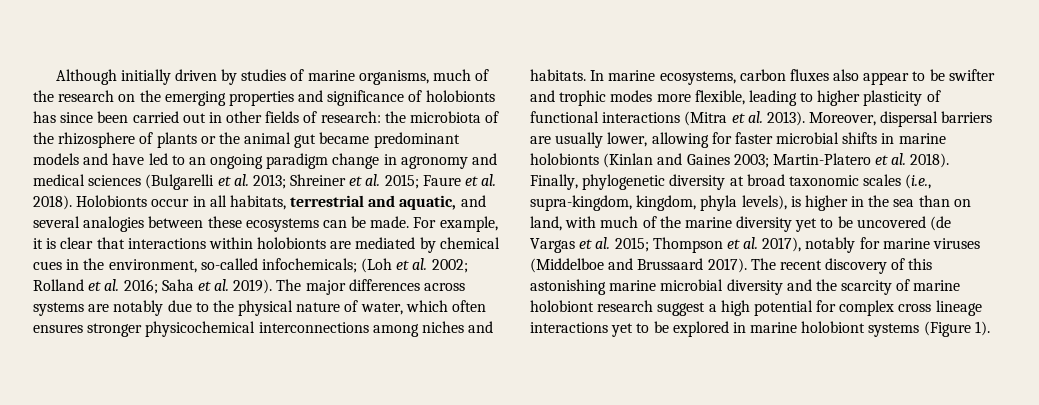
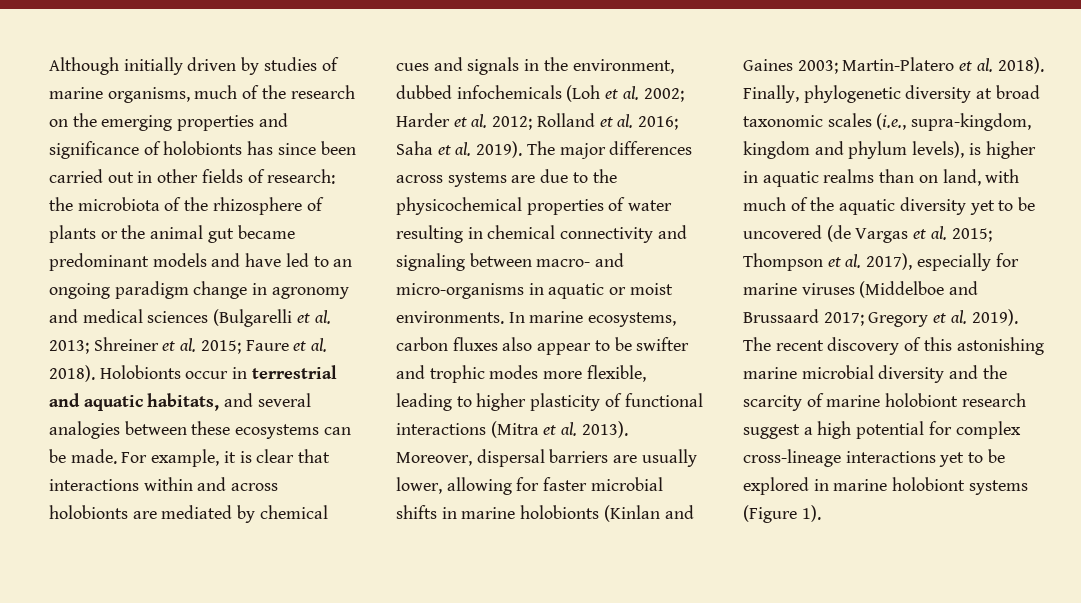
[209,195,457,210] all habitats, terrestrial and aquatic, -> [251,365,337,379] [49,393,220,411] terrestrial and aquatic habitats,
(253, 243) none -> [197,477,279,491] and across
(62, 265) none -> [433,57,520,75] and signals
[200,258,357,273] so-called infochemicals; -> [396,85,562,99] dubbed infochemicals
(468, 266) none -> [396,113,533,130] Harder et al. 2012;
[113,300,164,316] notably -> (536, 179) none
[238,300,487,316] [33,321,494,337] [530,69,586,81] physical nature of water, which often ensures stronger physicochemical interconnections among niches and habitats. -> [396,197,673,215] [396,225,687,243] [396,253,625,271] [396,283,673,299] [396,311,504,324] physicochemical properties of water resulting in chemical connectivity and signaling between macro- and micro-organisms in aquatic or moist environments.
[636,195,738,211] kingdom, phyla -> [743,141,908,159] kingdom and phylum
[868,195,915,207] the sea -> [762,169,875,187] aquatic realms
[684,217,732,228] marine -> [839,199,896,215] aquatic
[805,237,856,253] notably -> [916,253,991,271] especially
[707,258,747,273] 2017). -> [823,309,1018,327] 2017; Gregory et al. 2019).
[898,300,982,316] cross lineage -> [743,449,841,467] cross-lineage

